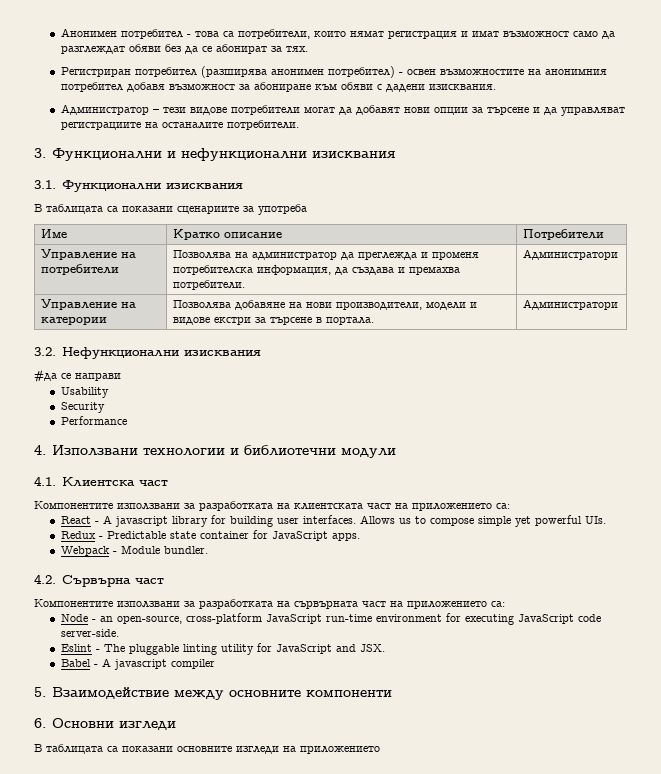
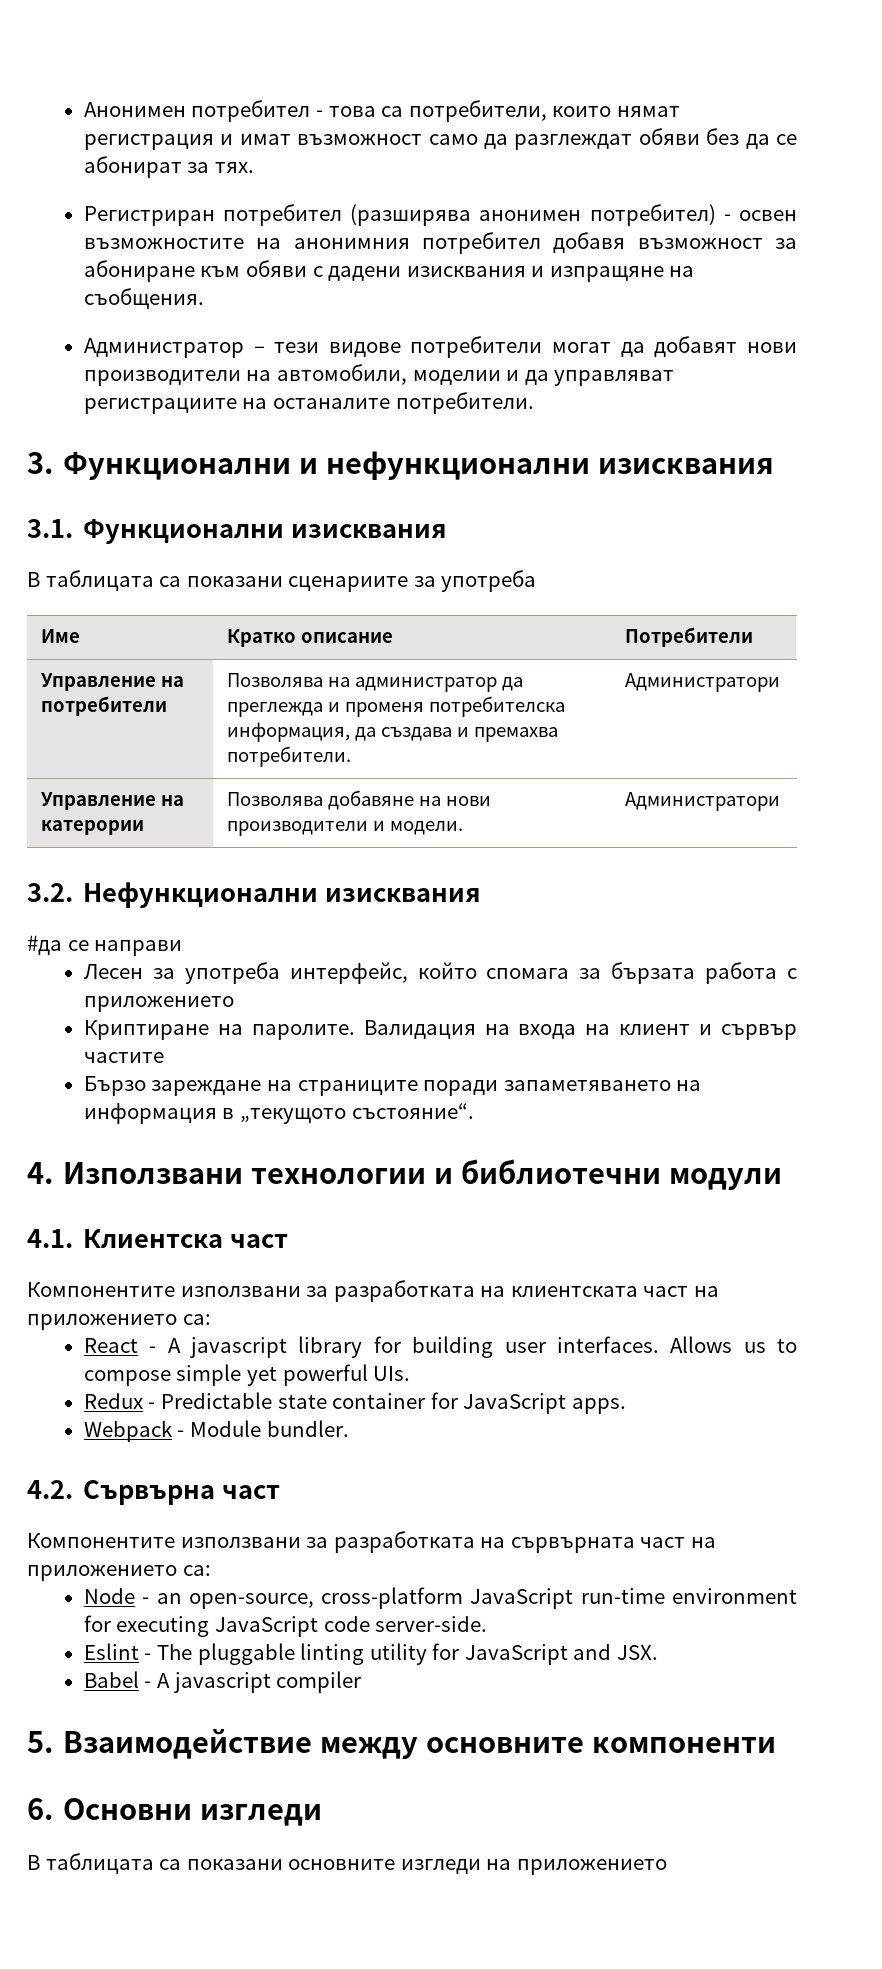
[428,84,496,90] изисквания. -> [406,266,695,282] [83,288,204,309] изисквания и изпращяне на съобщения.
[433,107,529,115] опции за търсене -> [83,364,501,386] производители на автомобили, моделии
[335,301,477,310] [172,317,374,325] производители, модели и видове екстри за търсене в портала. -> [227,821,464,836] производители и модели.
[60,387,109,398] [60,402,105,413] [60,416,127,425] Usability // Security // Performance -> [83,962,797,984] [83,996,234,1012] [83,1020,797,1040] [83,1052,164,1063] [83,1076,702,1096] [83,1103,474,1124] Лесен за употреба интерфейс, който спомага за бързата работа с приложението // Криптиране на паролите. Валидация на входа на клиент и сървър частите // Бързо зареждане на страниците поради запаметяването на информация в „текущото състояние“.

